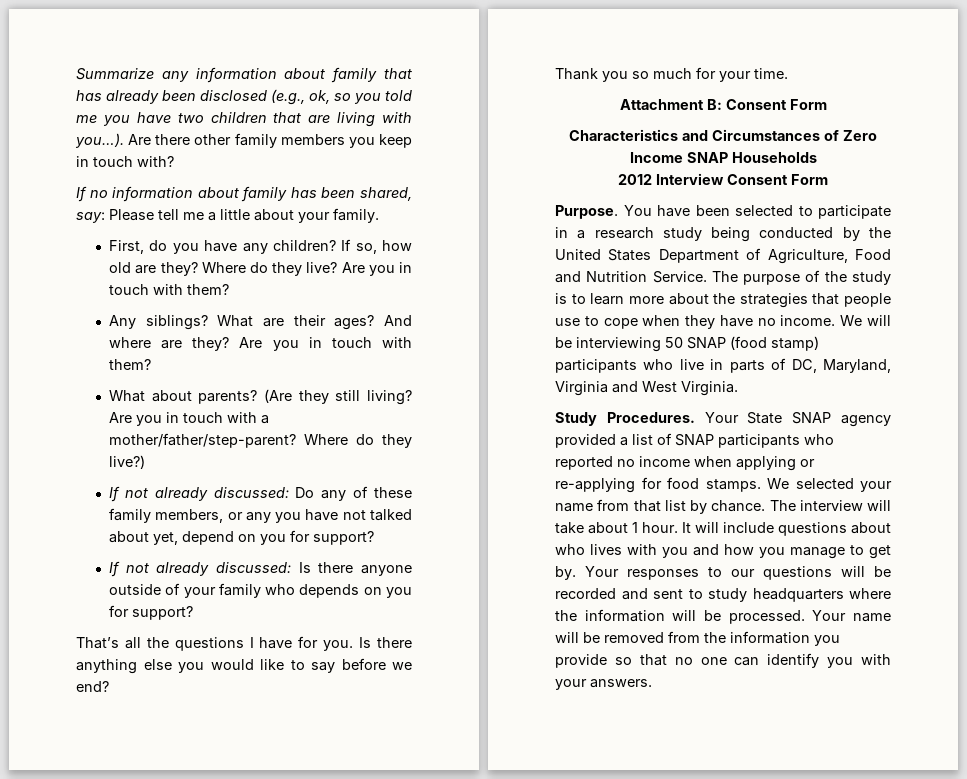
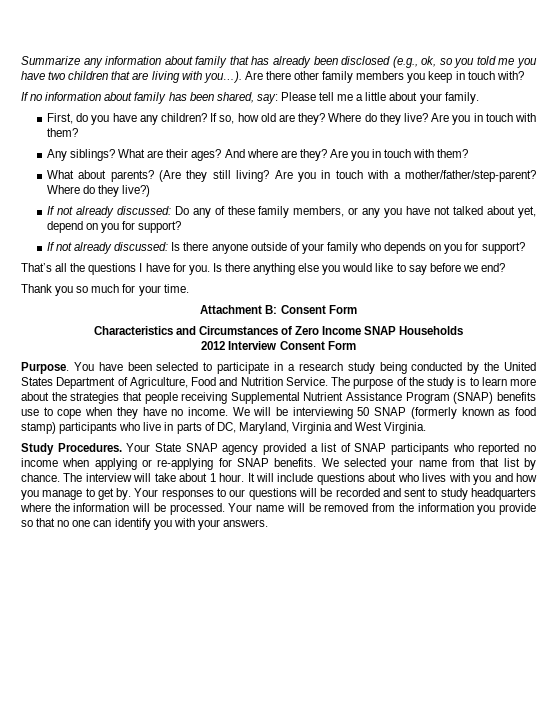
(891, 300) none -> [181,392,536,404] receiving Supplemental Nutrient Assistance Program (SNAP) benefits
[730,336,767,350] (food -> [410,407,536,419] (formerly known as food
[667,477,761,492] food stamps. -> [237,458,317,467] SNAP benefits.

